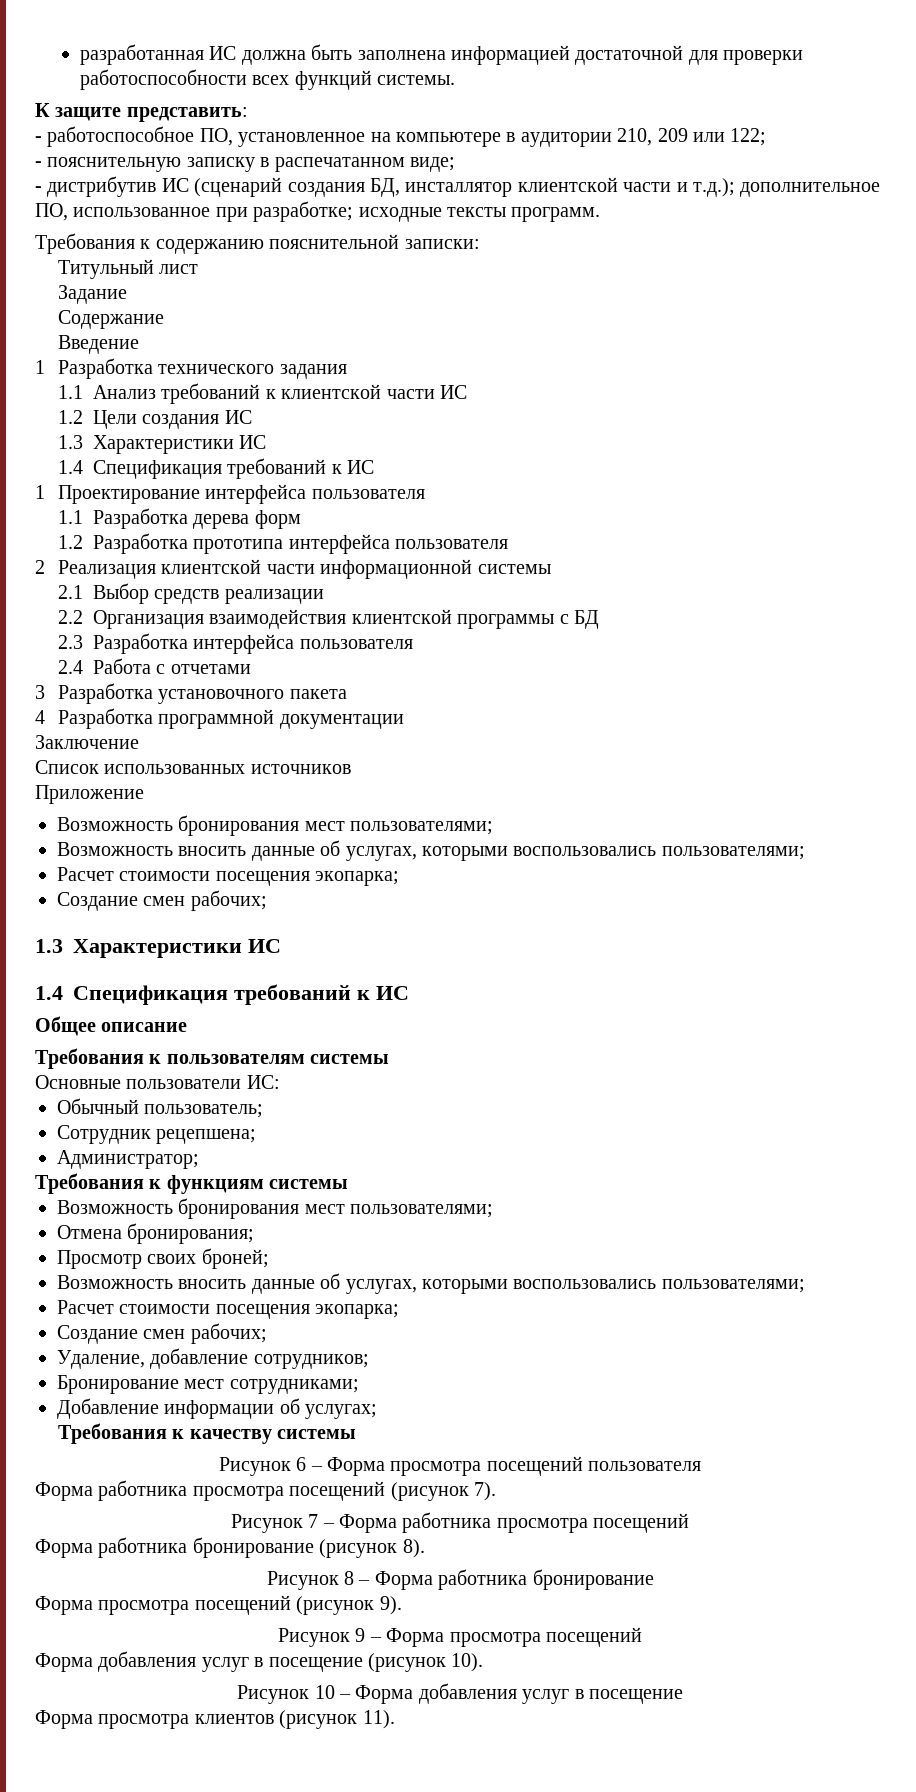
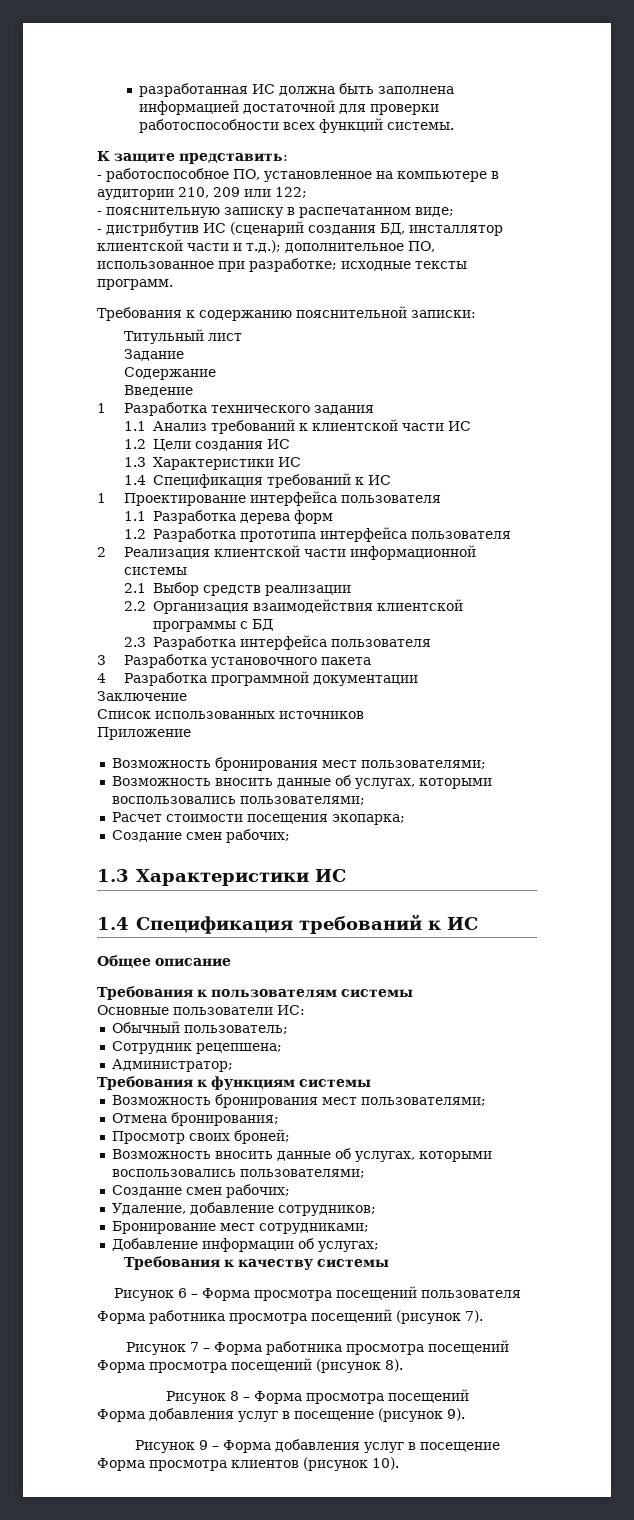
[57,658,251,674] // 2.4 Работа с отчетами -> (431, 643) none
[57,1300,400,1319] // Расчет стоимости посещения экопарка; -> (365, 1173) none
[98,1537,314,1558] работника бронирование -> [149,1358,312,1373] просмотра посещений
[438,1569,654,1590] [35,1595,402,1615] [278,1628,445,1647] работника бронирование // Форма просмотра посещений (рисунок 9). // Рисунок 9 – Форма -> (302, 1397) none
[451,1653,484,1672] [237,1685,335,1704] 10). // Рисунок 10 -> [447,1408,465,1421] [134,1440,208,1453] 9). // Рисунок 9
[362,1710,395,1729] 11). -> [372,1457,399,1470] 10).

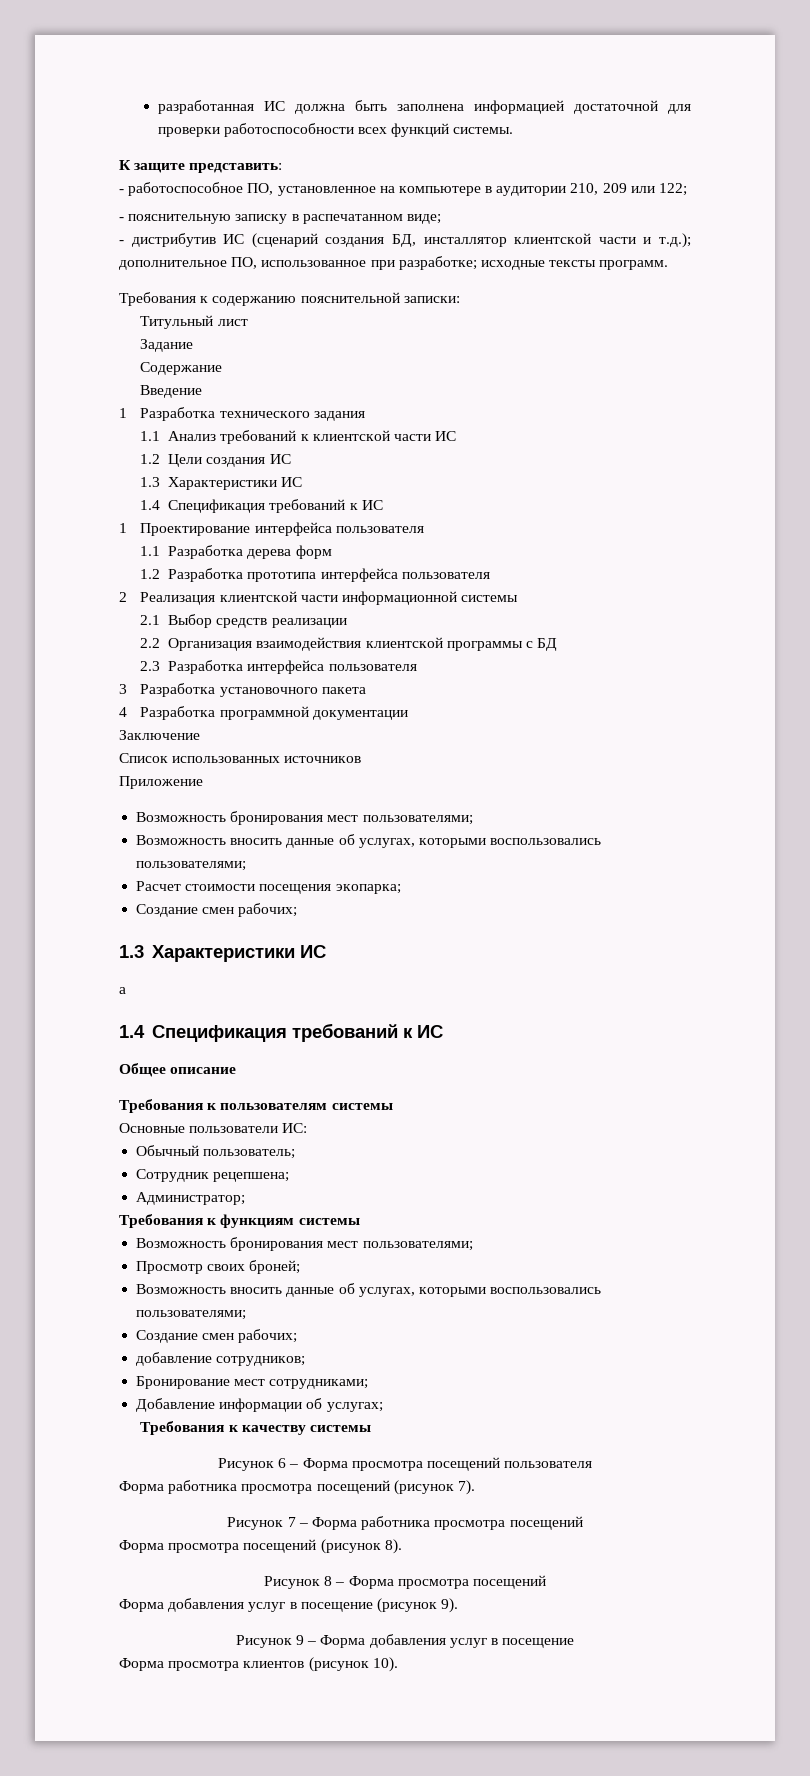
(346, 875) none -> [119,987,126,994] // а
[111,1112,279,1126] // Отмена бронирования; -> (473, 1246) none
[111,1203,186,1215] Удаление, -> (298, 1336) none

